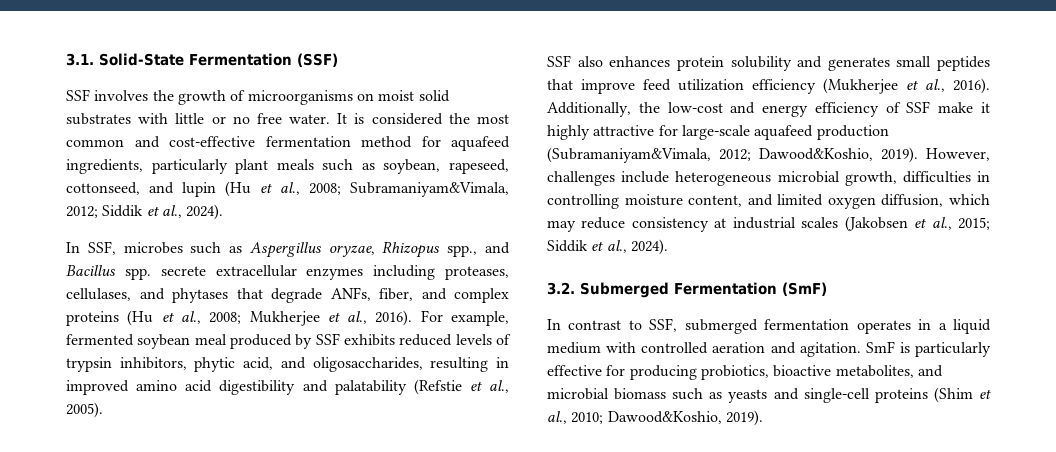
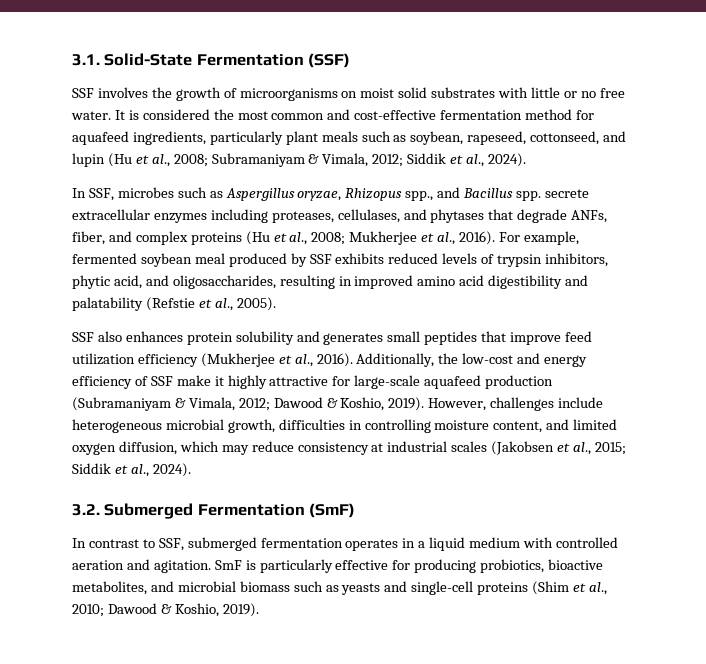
[350,182,509,197] Subramaniyam&Vimala, -> [211,153,369,167] Subramaniyam & Vimala,
[547,147,873,163] (Subramaniyam&Vimala, 2012; Dawood&Koshio, -> [72,397,385,411] (Subramaniyam & Vimala, 2012; Dawood & Koshio,
[607,411,722,424] Dawood&Koshio, -> [107,603,219,617] Dawood & Koshio,

